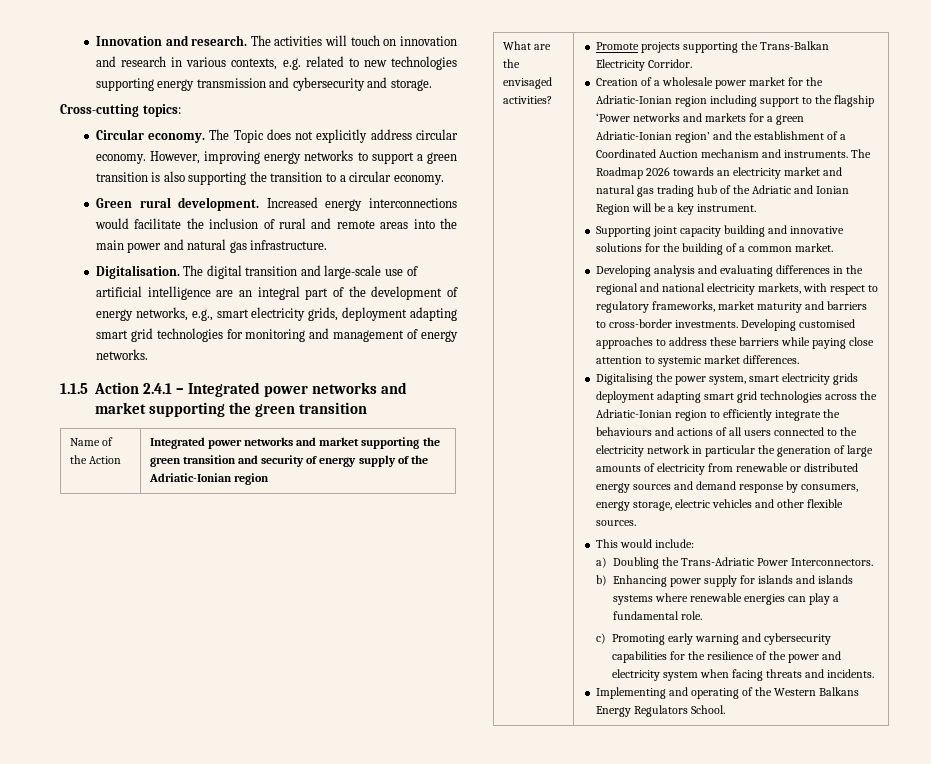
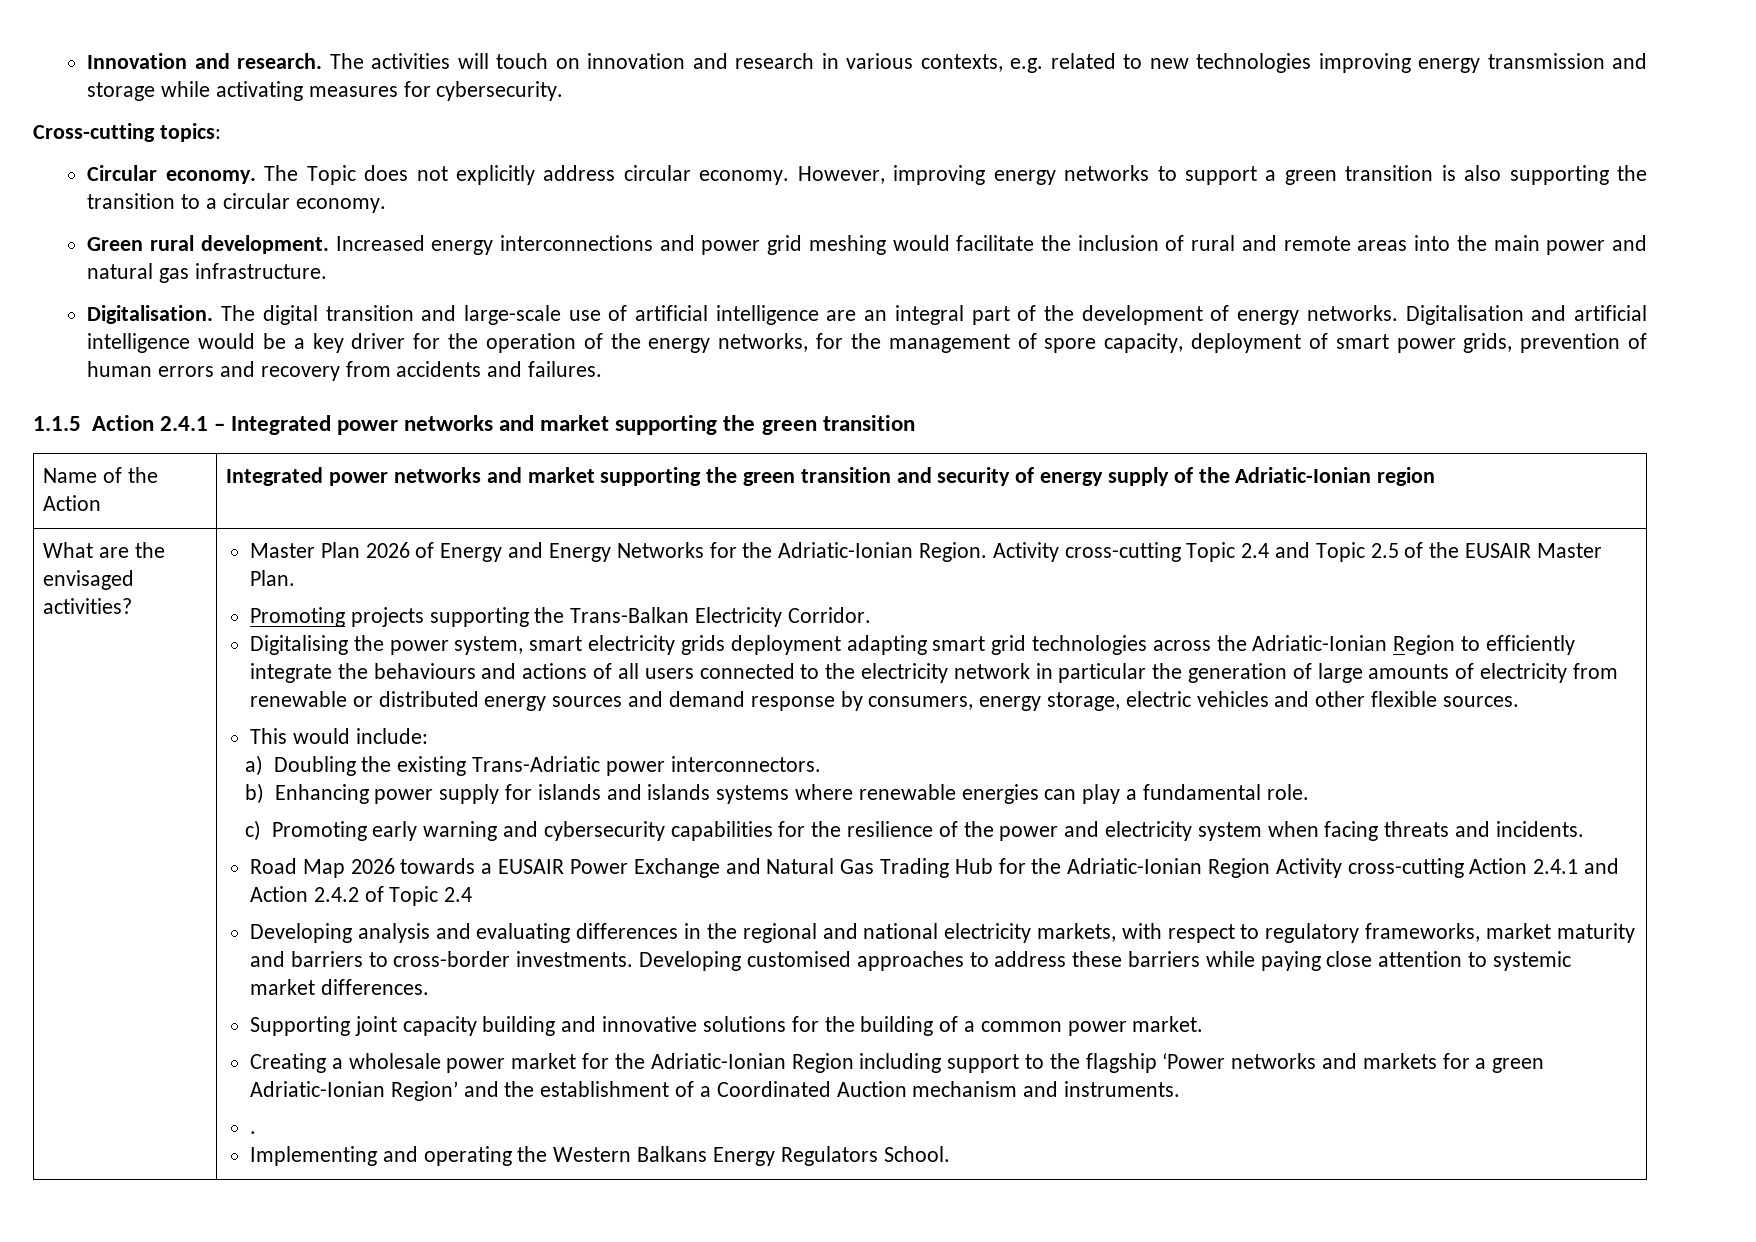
[95,78,154,91] supporting -> [1318,53,1411,73] improving
[292,77,432,91] cybersecurity and storage. -> [87,81,564,101] storage while activating measures for cybersecurity.
(457, 203) none -> [659,235,886,255] and power grid meshing
[135,307,458,321] [95,328,459,342] [95,349,148,360] networks, e.g., smart electricity grids, deployment adapting smart grid technologies for monitoring and management of energy networks. -> [1306,305,1647,325] [87,333,1648,353] [87,361,602,381] networks. Digitalisation and artificial intelligence would be a key driver for the operation of the energy networks, for the management of spore capacity, deployment of smart power grids, prevention of human errors and recovery from accidents and failures.
[595,42,639,50] Promote -> [250,542,1602,562] [250,570,296,586] [250,607,346,627] Master Plan 2026 of Energy and Energy Networks for the Adriatic-Ionian Region. Activity cross-cutting Topic 2.4 and Topic 2.5 of the EUSAIR Master Plan. // Promoting
[595,77,824,89] [595,95,875,107] [595,113,805,125] [595,131,847,143] [595,149,872,158] [595,167,843,179] [595,185,850,197] [595,203,757,215] [595,225,845,237] [595,243,834,255] [595,265,864,277] [595,283,879,295] [595,301,868,313] [595,319,855,331] [595,337,875,349] [595,355,799,367] // Creation of a wholesale power market for the Adriatic-Ionian region including support to the flagship ‘Power networks and markets for a green Adriatic-Ionian region’ and the establishment of a Coordinated Auction mechanism and instruments. The Roadmap 2026 towards an electricity market and natural gas trading hub of the Adriatic and Ionian Region will be a key instrument. // Supporting joint capacity building and innovative solutions for the building of a common market. // Developing analysis and evaluating differences in the regional and national electricity markets, with respect to regulatory frameworks, market maturity and barriers to cross-border investments. Developing customised approaches to address these barriers while paying close attention to systemic market differences. -> (871, 615) none
[674,410,707,421] region -> [1393,635,1456,655] Region
[680,557,874,566] Trans-Adriatic Power Interconnectors. -> [397,756,821,776] existing Trans-Adriatic power interconnectors.
(875, 673) none -> [250,858,1619,878] [250,886,473,906] [250,923,1635,943] [250,951,1571,971] [250,979,429,995] [250,1016,1204,1036] [250,1053,1545,1073] [250,1081,1180,1101] [250,1131,257,1134] // Road Map 2026 towards a EUSAIR Power Exchange and Natural Gas Trading Hub for the Adriatic-Ionian Region Activity cross-cutting Action 2.4.1 and Action 2.4.2 of Topic 2.4 // Developing analysis and evaluating differences in the regional and national electricity markets, with respect to regulatory frameworks, market maturity and barriers to cross-border investments. Developing customised approaches to address these barriers while paying close attention to systemic market differences. // Supporting joint capacity building and innovative solutions for the building of a common power market. // Creating a wholesale power market for the Adriatic-Ionian Region including support to the flagship ‘Power networks and markets for a green Adriatic-Ionian Region’ and the establishment of a Coordinated Auction mechanism and instruments. // .
[741,687,753,696] of -> (512, 1156) none

